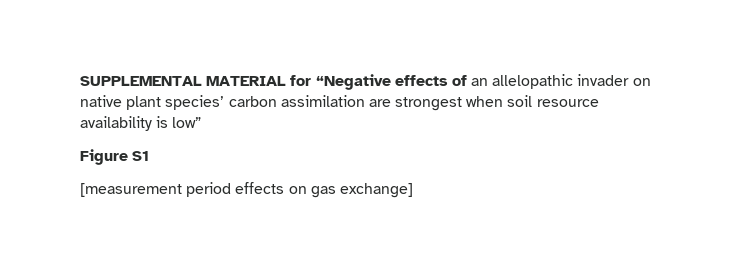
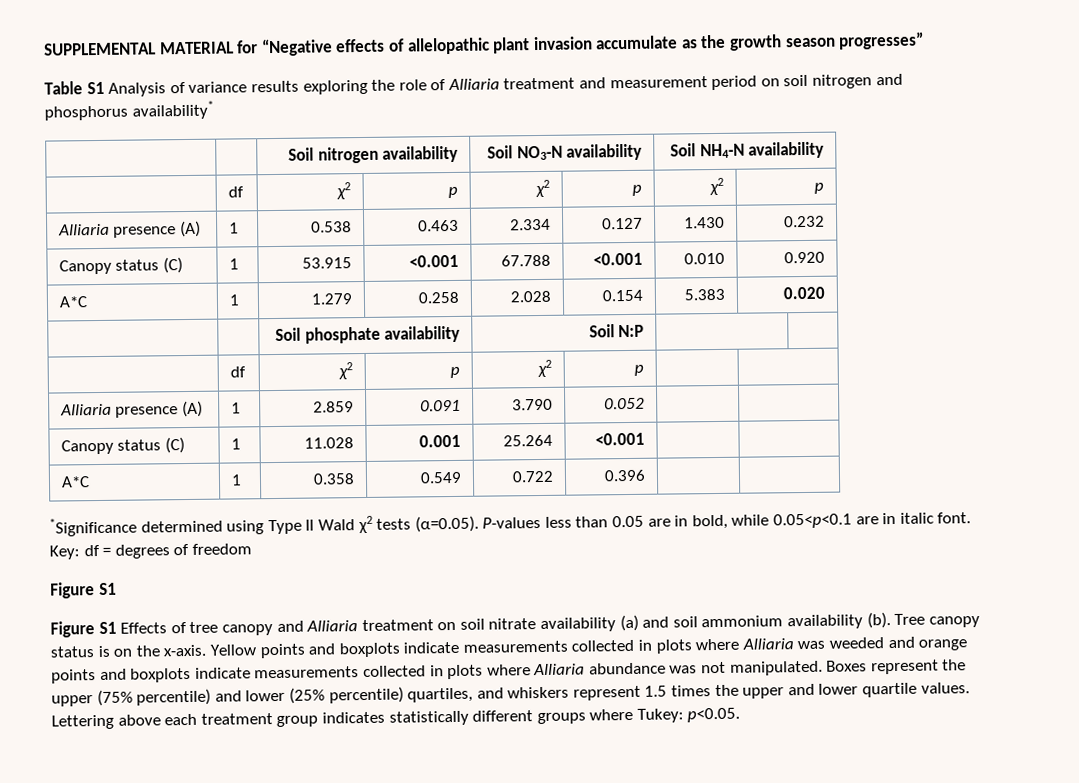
[471,74,651,89] [80,95,599,111] [80,116,202,131] [80,149,150,165] [80,182,413,198] an allelopathic invader on native plant species’ carbon assimilation are strongest when soil resource availability is low” // Figure S1 // [measurement period effects on gas exchange] -> [406,31,925,55] [44,73,903,97] [44,100,214,121] [287,145,459,164] [486,143,643,161] [669,141,825,159] [227,186,244,198] [336,182,352,200] [448,186,459,199] [535,179,551,198] [632,184,643,196] [709,177,725,196] [814,182,825,194] [57,220,202,238] [228,222,239,234] [311,221,353,233] [418,219,460,232] [510,218,552,231] [602,217,644,230] [684,216,726,229] [784,215,826,228] [58,257,184,275] [228,258,239,270] [302,257,353,269] [409,254,460,268] [501,254,552,267] [593,252,644,266] [684,252,726,265] [784,251,826,264] [58,296,88,308] [228,294,240,306] [311,293,353,305] [418,291,460,304] [510,290,552,303] [602,289,644,302] [684,288,726,301] [783,286,826,300] [274,325,461,344] [588,324,645,338] [229,366,246,378] [338,362,354,380] [450,366,461,379] [537,359,553,378] [634,364,645,376] [59,400,204,418] [230,402,241,414] [313,401,355,413] [420,399,462,412] [512,398,554,411] [604,397,646,410] [60,437,186,455] [230,438,241,450] [304,437,355,449] [419,434,462,448] [503,434,554,447] [595,432,646,446] [60,476,90,488] [230,474,242,486] [313,473,356,485] [420,471,463,484] [512,470,555,483] [604,469,647,482] [49,512,972,537] [49,543,252,560] [50,582,117,599] [50,612,980,638] [50,636,968,659] [51,659,967,684] [51,682,970,707] [51,707,741,730] allelopathic plant invasion accumulate as the growth season progresses” // Table S1 Analysis of variance results exploring the role of Alliaria treatment and measurement period on soil nitrogen and phosphorus availability* // | | Soil nitrogen availability | Soil NO3-N availability | Soil NH4-N availability // | df | χ2 | p | χ2 | p | χ2 | p // Alliaria presence (A) | 1 | 0.538 | 0.463 | 2.334 | 0.127 | 1.430 | 0.232 // Canopy status (C) | 1 | 53.915 | <0.001 | 67.788 | <0.001 | 0.010 | 0.920 // A*C | 1 | 1.279 | 0.258 | 2.028 | 0.154 | 5.383 | 0.020 // | | Soil phosphate availability | Soil N:P | | // | df | χ2 | p | χ2 | p | | // Alliaria presence (A) | 1 | 2.859 | 0.091 | 3.790 | 0.052 | | // Canopy status (C) | 1 | 11.028 | 0.001 | 25.264 | <0.001 | | // A*C | 1 | 0.358 | 0.549 | 0.722 | 0.396 | | // *Significance determined using Type II Wald χ2 tests (α=0.05). P-values less than 0.05 are in bold, while 0.05<p<0.1 are in italic font. Key: df = degrees of freedom // Figure S1 // Figure S1 Effects of tree canopy and Alliaria treatment on soil nitrate availability (a) and soil ammonium availability (b). Tree canopy status is on the x-axis. Yellow points and boxplots indicate measurements collected in plots where Alliaria was weeded and orange points and boxplots indicate measurements collected in plots where Alliaria abundance was not manipulated. Boxes represent the upper (75% percentile) and lower (25% percentile) quartiles, and whiskers represent 1.5 times the upper and lower quartile values. Lettering above each treatment group indicates statistically different groups where Tukey: p<0.05.

